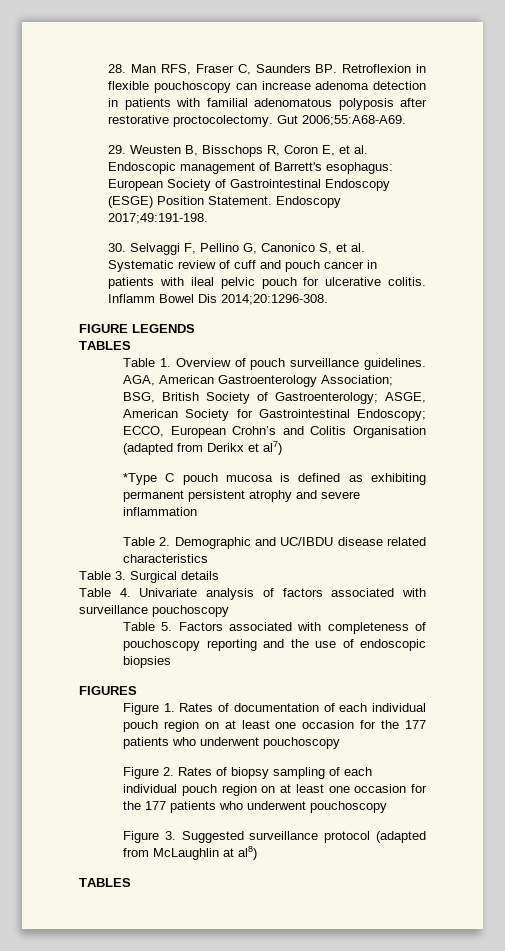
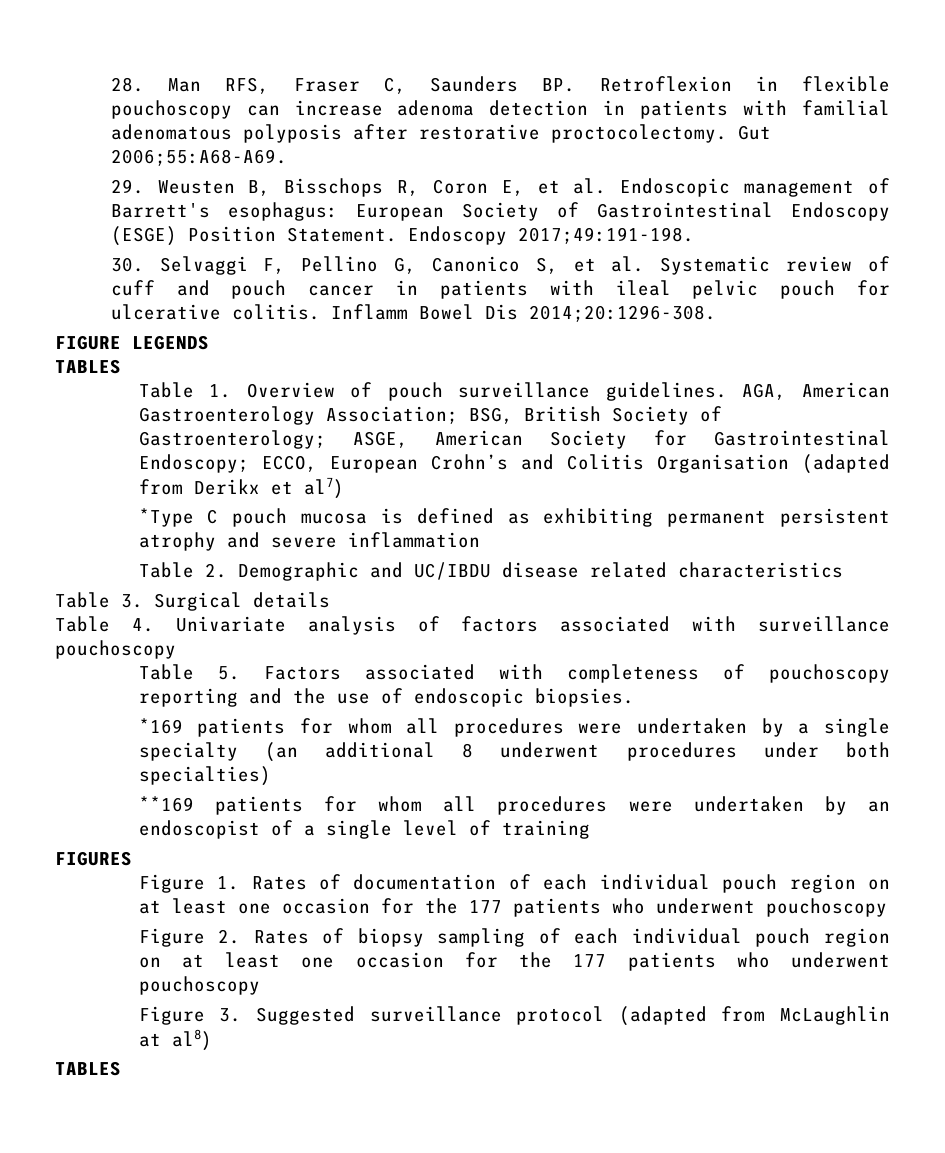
[123,656,172,668] biopsies -> [534,688,634,707] [138,718,891,737] [138,742,891,762] [138,766,271,786] [138,796,890,815] [138,820,590,839] biopsies. // *169 patients for whom all procedures were undertaken by a single specialty (an additional 8 underwent procedures under both specialties) // **169 patients for whom all procedures were undertaken by an endoscopist of a single level of training

